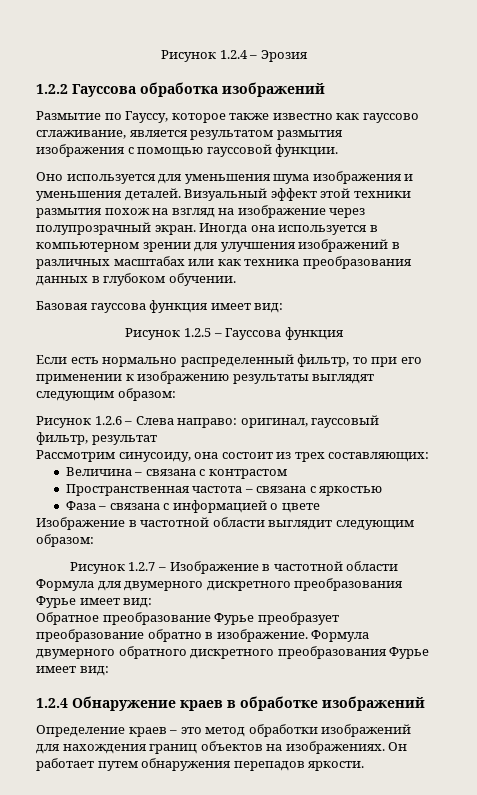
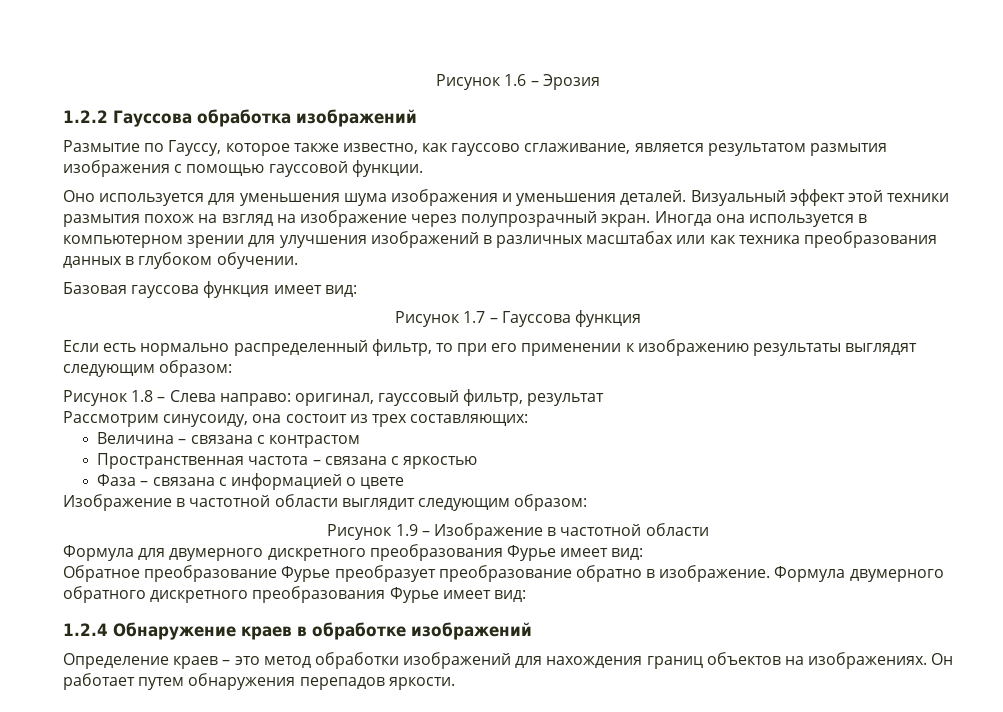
[161,50,248,62] Рисунок 1.2.4 -> [436,74,527,90] Рисунок 1.6
[272,113,333,120] известно -> [342,143,418,154] известно,
[183,328,211,337] 1.2.5 -> [463,311,486,323] 1.7
[94,416,122,425] 1.2.6 -> [131,390,154,402] 1.8
[128,562,156,571] 1.2.7 -> [395,524,418,536] 1.9

